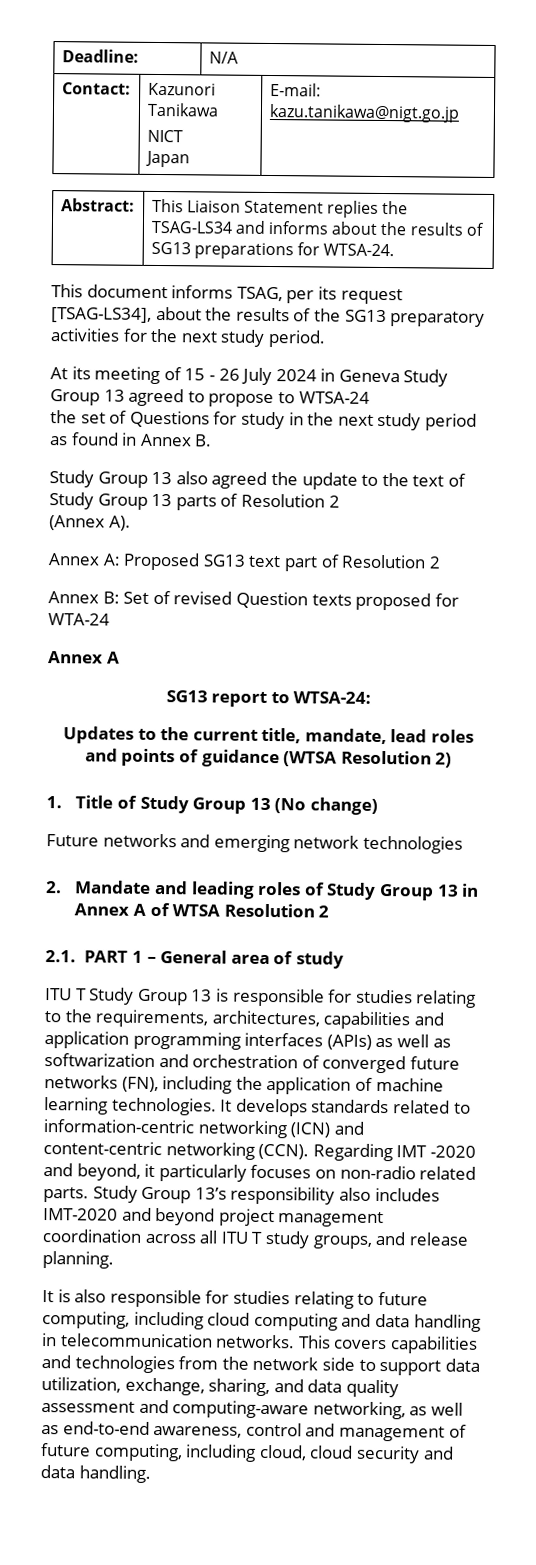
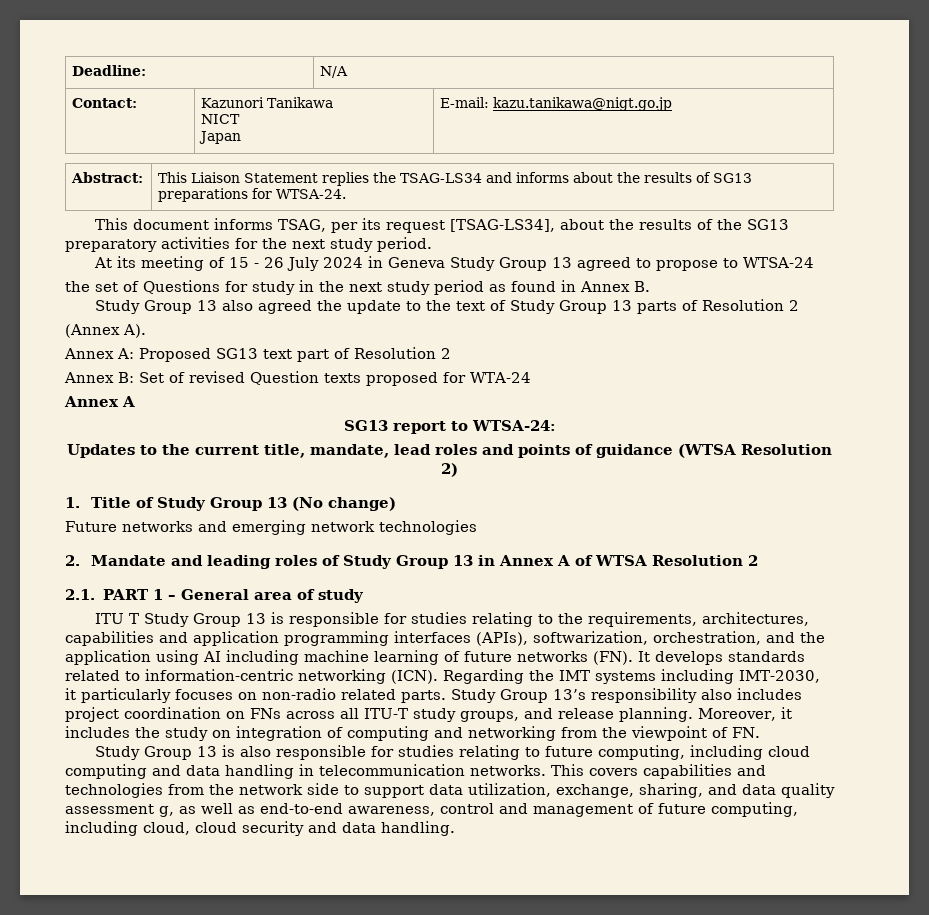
[326,1034,451,1050] [44,1053,460,1074] [44,1075,444,1095] [44,1097,217,1116] (APIs) as well as softwarization and orchestration of converged future networks (FN), including the application of machine learning technologies. -> [476,631,825,646] [65,650,633,665] (APIs), softwarization, orchestration, and the application using AI including machine learning of future networks (FN).
[290,1121,364,1138] [43,1141,476,1162] [43,1163,141,1181] (ICN) and content-centric networking (CCN). Regarding IMT -2020 and beyond, -> [391,669,820,684] (ICN). Regarding the IMT systems including IMT-2030,
[43,1207,385,1228] [42,1229,263,1244] IMT-2020 and beyond project management coordination across all ITU T -> [65,707,408,722] project coordination on FNs across all ITU-T
[42,1290,54,1303] // It -> [698,707,792,721] [65,726,760,741] [95,746,218,760] Moreover, it includes the study on integration of computing and networking from the viewpoint of FN. // Study Group 13
[138,1399,406,1420] and computing-aware networking, -> [159,806,174,817] g,

